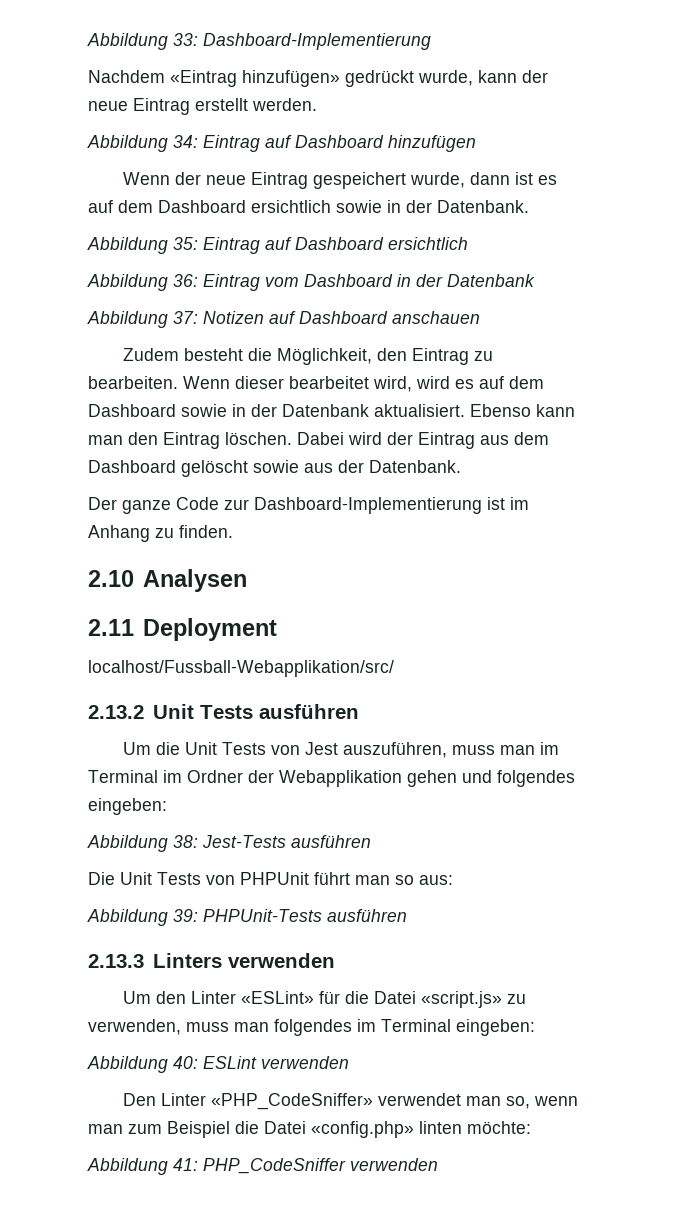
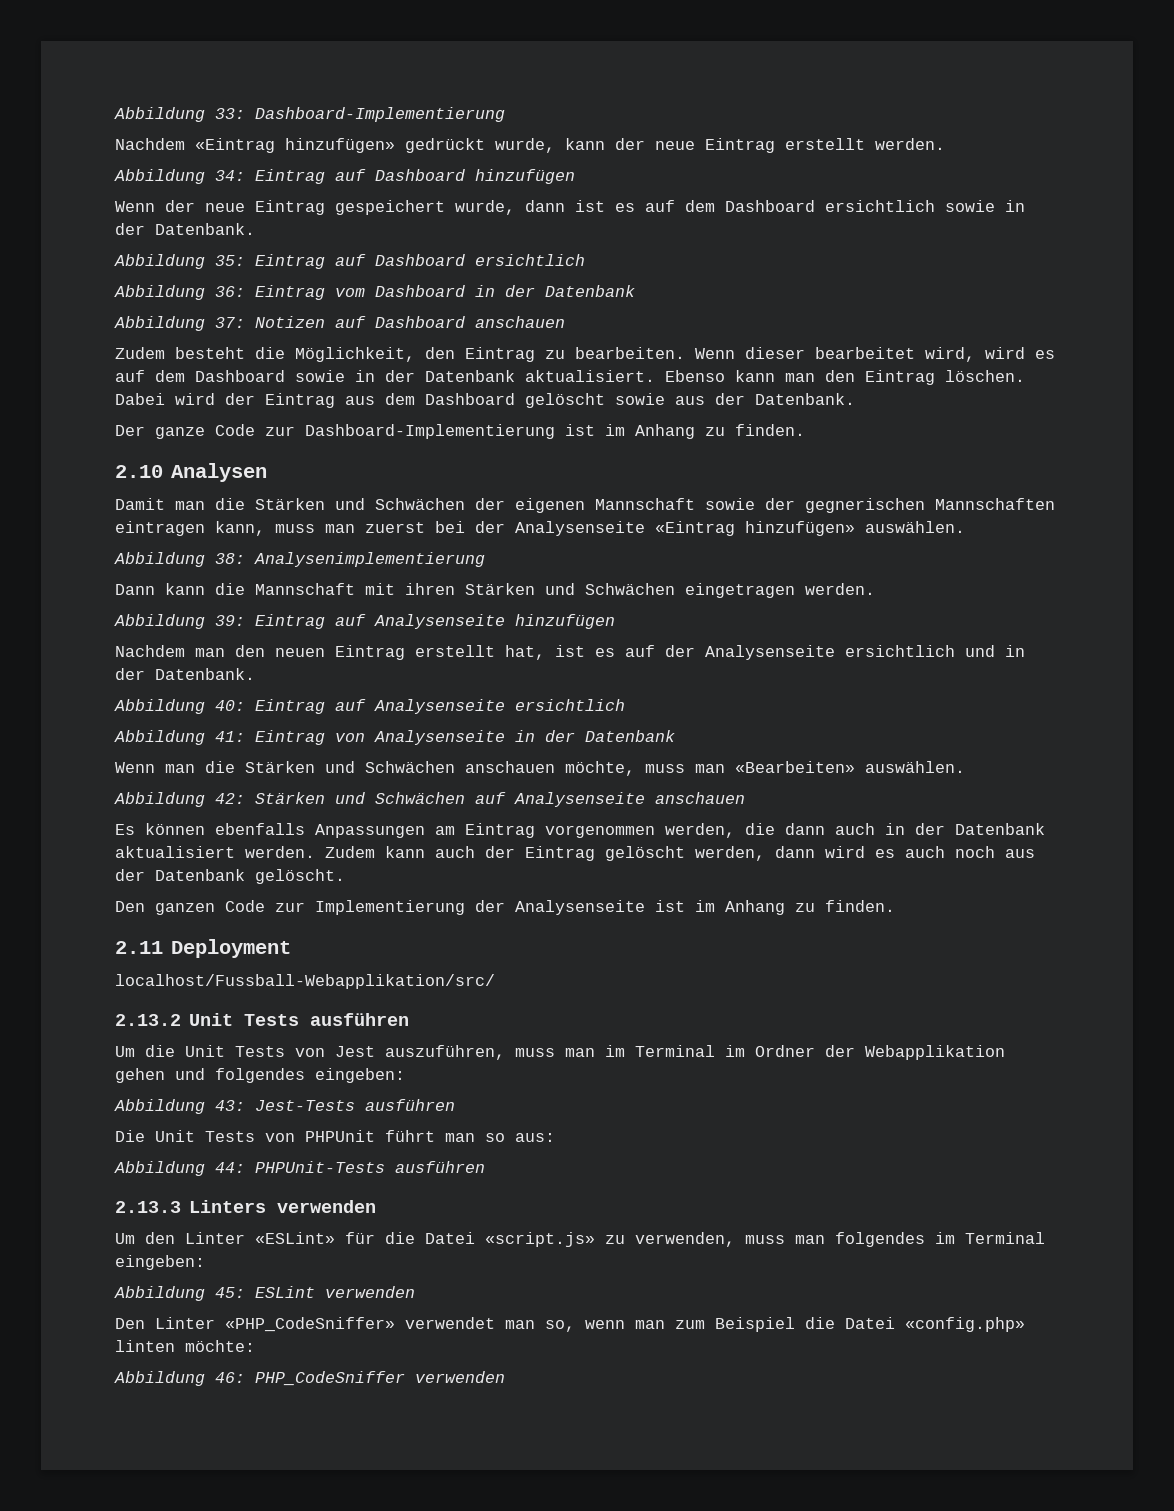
(247, 580) none -> [115,498,1055,513] [115,521,965,536] [114,552,485,567] [115,583,875,598] [114,614,615,629] [115,645,1025,660] [115,668,255,680] [114,699,625,714] [114,730,675,745] [115,761,965,776] [114,792,745,807] [115,823,1045,838] [115,846,1035,861] [115,869,345,884] [115,900,895,915] // Damit man die Stärken und Schwächen der eigenen Mannschaft sowie der gegnerischen Mannschaften eintragen kann, muss man zuerst bei der Analysenseite «Eintrag hinzufügen» auswählen. // Abbildung 38: Analysenimplementierung // Dann kann die Mannschaft mit ihren Stärken und Schwächen eingetragen werden. // Abbildung 39: Eintrag auf Analysenseite hinzufügen // Nachdem man den neuen Eintrag erstellt hat, ist es auf der Analysenseite ersichtlich und in der Datenbank. // Abbildung 40: Eintrag auf Analysenseite ersichtlich // Abbildung 41: Eintrag von Analysenseite in der Datenbank // Wenn man die Stärken und Schwächen anschauen möchte, muss man «Bearbeiten» auswählen. // Abbildung 42: Stärken und Schwächen auf Analysenseite anschauen // Es können ebenfalls Anpassungen am Eintrag vorgenommen werden, die dann auch in der Datenbank aktualisiert werden. Zudem kann auch der Eintrag gelöscht werden, dann wird es auch noch aus der Datenbank gelöscht. // Den ganzen Code zur Implementierung der Analysenseite ist im Anhang zu finden.
[173,835,198,848] 38: -> [215,1100,245,1111] 43:
[173,909,198,922] 39: -> [215,1162,245,1173] 44:
[173,1056,198,1069] 40: -> [215,1287,245,1298] 45:
[173,1158,198,1171] 41: -> [215,1372,245,1383] 46:

